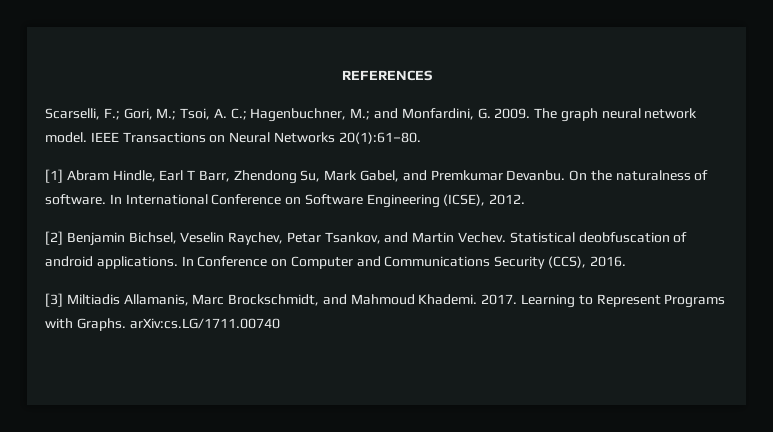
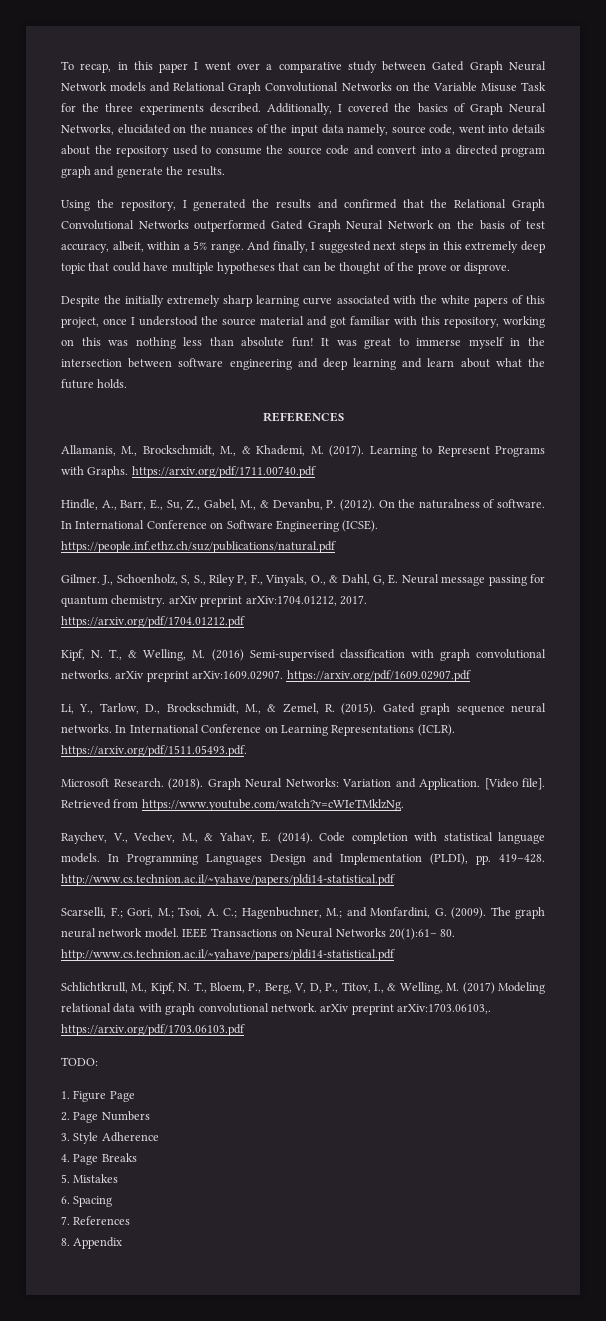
[341,70,432,81] REFERENCES -> [61,61,546,73] [61,82,546,94] [61,103,547,115] [61,124,545,136] [61,145,545,157] [61,166,225,178] [61,199,545,211] [61,220,545,232] [61,241,546,253] [61,262,511,274] [61,295,546,307] [61,316,545,328] [61,337,546,349] [61,358,545,370] [61,379,128,389] [262,412,344,422] [61,445,545,457] [61,466,316,478] [61,499,545,511] [61,520,379,532] [61,541,336,553] [61,574,546,586] [61,595,367,607] [61,616,245,628] [61,649,546,661] [61,670,471,682] [61,703,546,715] [61,724,455,736] [61,745,247,757] [61,778,545,790] [61,799,404,811] [61,832,545,844] [61,853,546,865] [61,874,395,886] To recap, in this paper I went over a comparative study between Gated Graph Neural Network models and Relational Graph Convolutional Networks on the Variable Misuse Task for the three experiments described. Additionally, I covered the basics of Graph Neural Networks, elucidated on the nuances of the input data namely, source code, went into details about the repository used to consume the source code and convert into a directed program graph and generate the results. // Using the repository, I generated the results and confirmed that the Relational Graph Convolutional Networks outperformed Gated Graph Neural Network on the basis of test accuracy, albeit, within a 5% range. And finally, I suggested next steps in this extremely deep topic that could have multiple hypotheses that can be thought of the prove or disprove. // Despite the initially extremely sharp learning curve associated with the white papers of this project, once I understood the source material and got familiar with this repository, working on this was nothing less than absolute fun! It was great to immerse myself in the intersection between software engineering and deep learning and learn about what the future holds. // REFERENCES // Allamanis, M., Brockschmidt, M., & Khademi, M. (2017). Learning to Represent Programs with Graphs. https://arxiv.org/pdf/1711.00740.pdf // Hindle, A., Barr, E., Su, Z., Gabel, M., & Devanbu, P. (2012). On the naturalness of software. In International Conference on Software Engineering (ICSE). https://people.inf.ethz.ch/suz/publications/natural.pdf // Gilmer. J., Schoenholz, S, S., Riley P, F., Vinyals, O., & Dahl, G, E. Neural message passing for quantum chemistry. arXiv preprint arXiv:1704.01212, 2017. https://arxiv.org/pdf/1704.01212.pdf // Kipf, N. T., & Welling, M. (2016) Semi-supervised classification with graph convolutional networks. arXiv preprint arXiv:1609.02907. https://arxiv.org/pdf/1609.02907.pdf // Li, Y., Tarlow, D., Brockschmidt, M., & Zemel, R. (2015). Gated graph sequence neural networks. In International Conference on Learning Representations (ICLR). https://arxiv.org/pdf/1511.05493.pdf. // Microsoft Research. (2018). Graph Neural Networks: Variation and Application. [Video file]. Retrieved from https://www.youtube.com/watch?v=cWIeTMklzNg. // Raychev, V., Vechev, M., & Yahav, E. (2014). Code completion with statistical language models. In Programming Languages Design and Implementation (PLDI), pp. 419–428. http://www.cs.technion.ac.il/~yahave/papers/pldi14-statistical.pdf
[494,108,531,119] 2009. -> [451,907,486,919] (2009).
[338,132,421,144] [45,169,709,184] [45,194,526,208] [45,231,688,246] [45,256,626,269] [45,293,726,308] [45,318,280,331] 20(1):61–80. // [1] Abram Hindle, Earl T Barr, Zhendong Su, Mark Gabel, and Premkumar Devanbu. On the naturalness of software. In International Conference on Software Engineering (ICSE), 2012. // [2] Benjamin Bichsel, Veselin Raychev, Petar Tsankov, and Martin Vechev. Statistical deobfuscation of android applications. In Conference on Computer and Communications Security (CCS), 2016. // [3] Miltiadis Allamanis, Marc Brockschmidt, and Mahmoud Khademi. 2017. Learning to Represent Programs with Graphs. arXiv:cs.LG/1711.00740 -> [389,928,456,940] [61,949,395,961] [61,982,546,994] [61,1003,491,1015] [61,1024,245,1036] [61,1057,98,1066] [61,1090,135,1102] [61,1111,150,1123] [61,1132,159,1144] [61,1153,137,1165] [61,1174,119,1183] [61,1196,113,1207] [61,1216,131,1225] [61,1237,123,1249] 20(1):61– 80. http://www.cs.technion.ac.il/~yahave/papers/pldi14-statistical.pdf // Schlichtkrull, M., Kipf, N. T., Bloem, P., Berg, V, D, P., Titov, I., & Welling, M. (2017) Modeling relational data with graph convolutional network. arXiv preprint arXiv:1703.06103,. https://arxiv.org/pdf/1703.06103.pdf // TODO: // 1. Figure Page // 2. Page Numbers // 3. Style Adherence // 4. Page Breaks // 5. Mistakes // 6. Spacing // 7. References // 8. Appendix

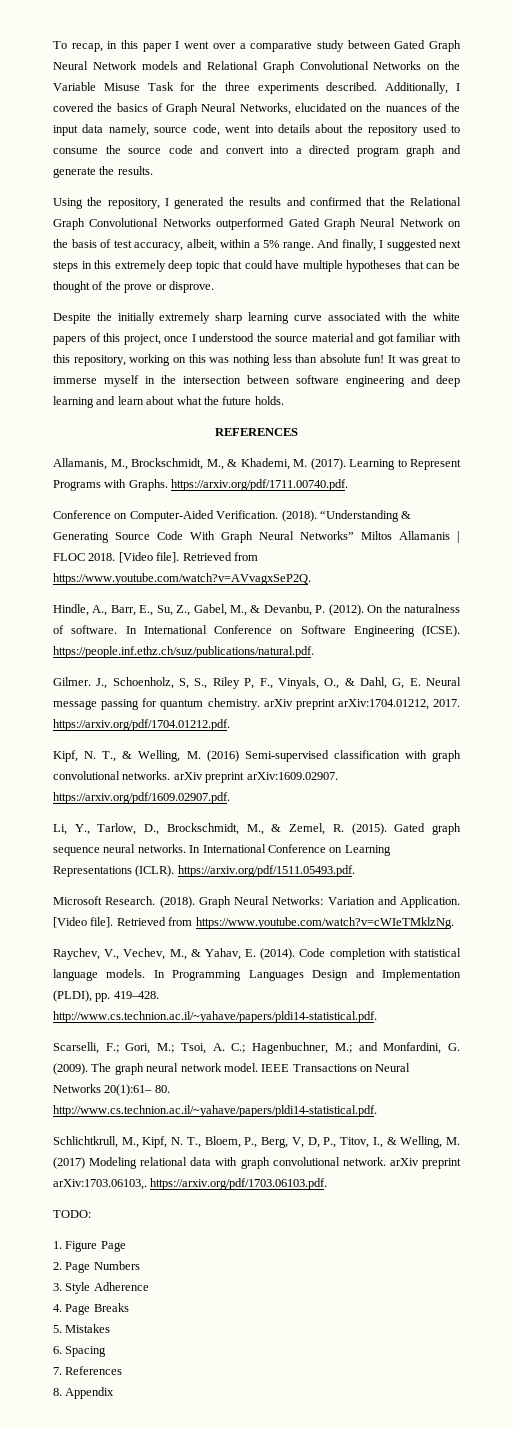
[131,466,316,478] https://arxiv.org/pdf/1711.00740.pdf -> [171,479,349,491] [53,510,412,522] [53,531,460,543] [53,552,258,563] [53,573,311,585] https://arxiv.org/pdf/1711.00740.pdf. // Conference on Computer-Aided Verification. (2018). “Understanding & Generating Source Code With Graph Neural Networks” Miltos Allamanis | FLOC 2018. [Video file]. Retrieved from https://www.youtube.com/watch?v=AVvagxSeP2Q.
[61,541,336,553] https://people.inf.ethz.ch/suz/publications/natural.pdf -> [53,646,314,658] https://people.inf.ethz.ch/suz/publications/natural.pdf.
[61,616,245,628] https://arxiv.org/pdf/1704.01212.pdf -> [53,719,230,731] https://arxiv.org/pdf/1704.01212.pdf.
[286,670,471,682] https://arxiv.org/pdf/1609.02907.pdf -> [53,792,230,804] https://arxiv.org/pdf/1609.02907.pdf.
[61,874,395,886] http://www.cs.technion.ac.il/~yahave/papers/pldi14-statistical.pdf -> [53,1011,377,1023] http://www.cs.technion.ac.il/~yahave/papers/pldi14-statistical.pdf.
[61,949,395,961] http://www.cs.technion.ac.il/~yahave/papers/pldi14-statistical.pdf -> [53,1105,377,1117] http://www.cs.technion.ac.il/~yahave/papers/pldi14-statistical.pdf.
[61,1024,245,1036] https://arxiv.org/pdf/1703.06103.pdf -> [150,1178,328,1190] https://arxiv.org/pdf/1703.06103.pdf.

